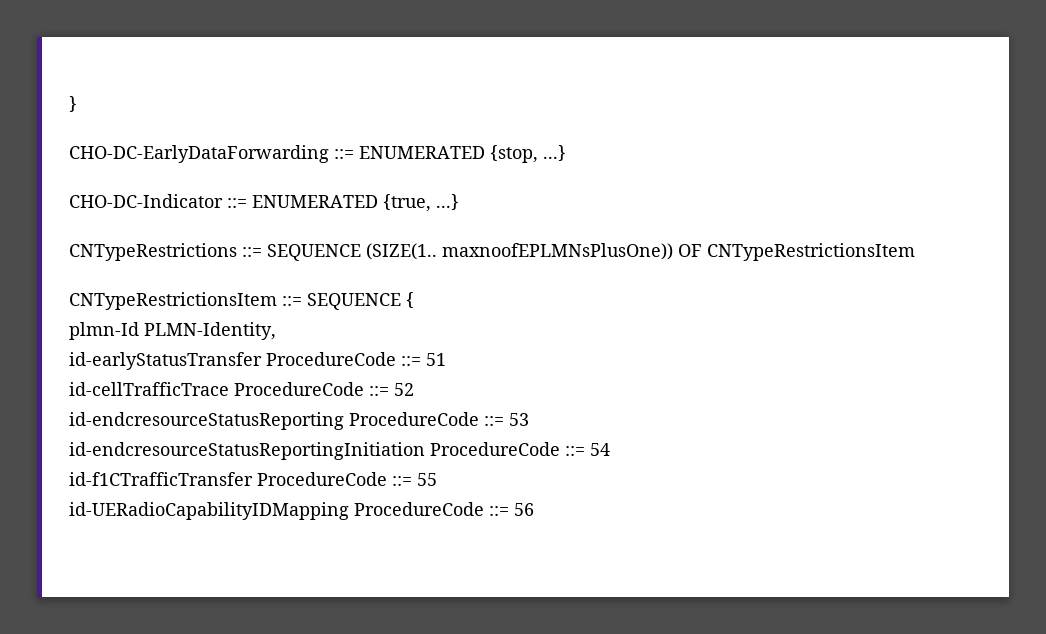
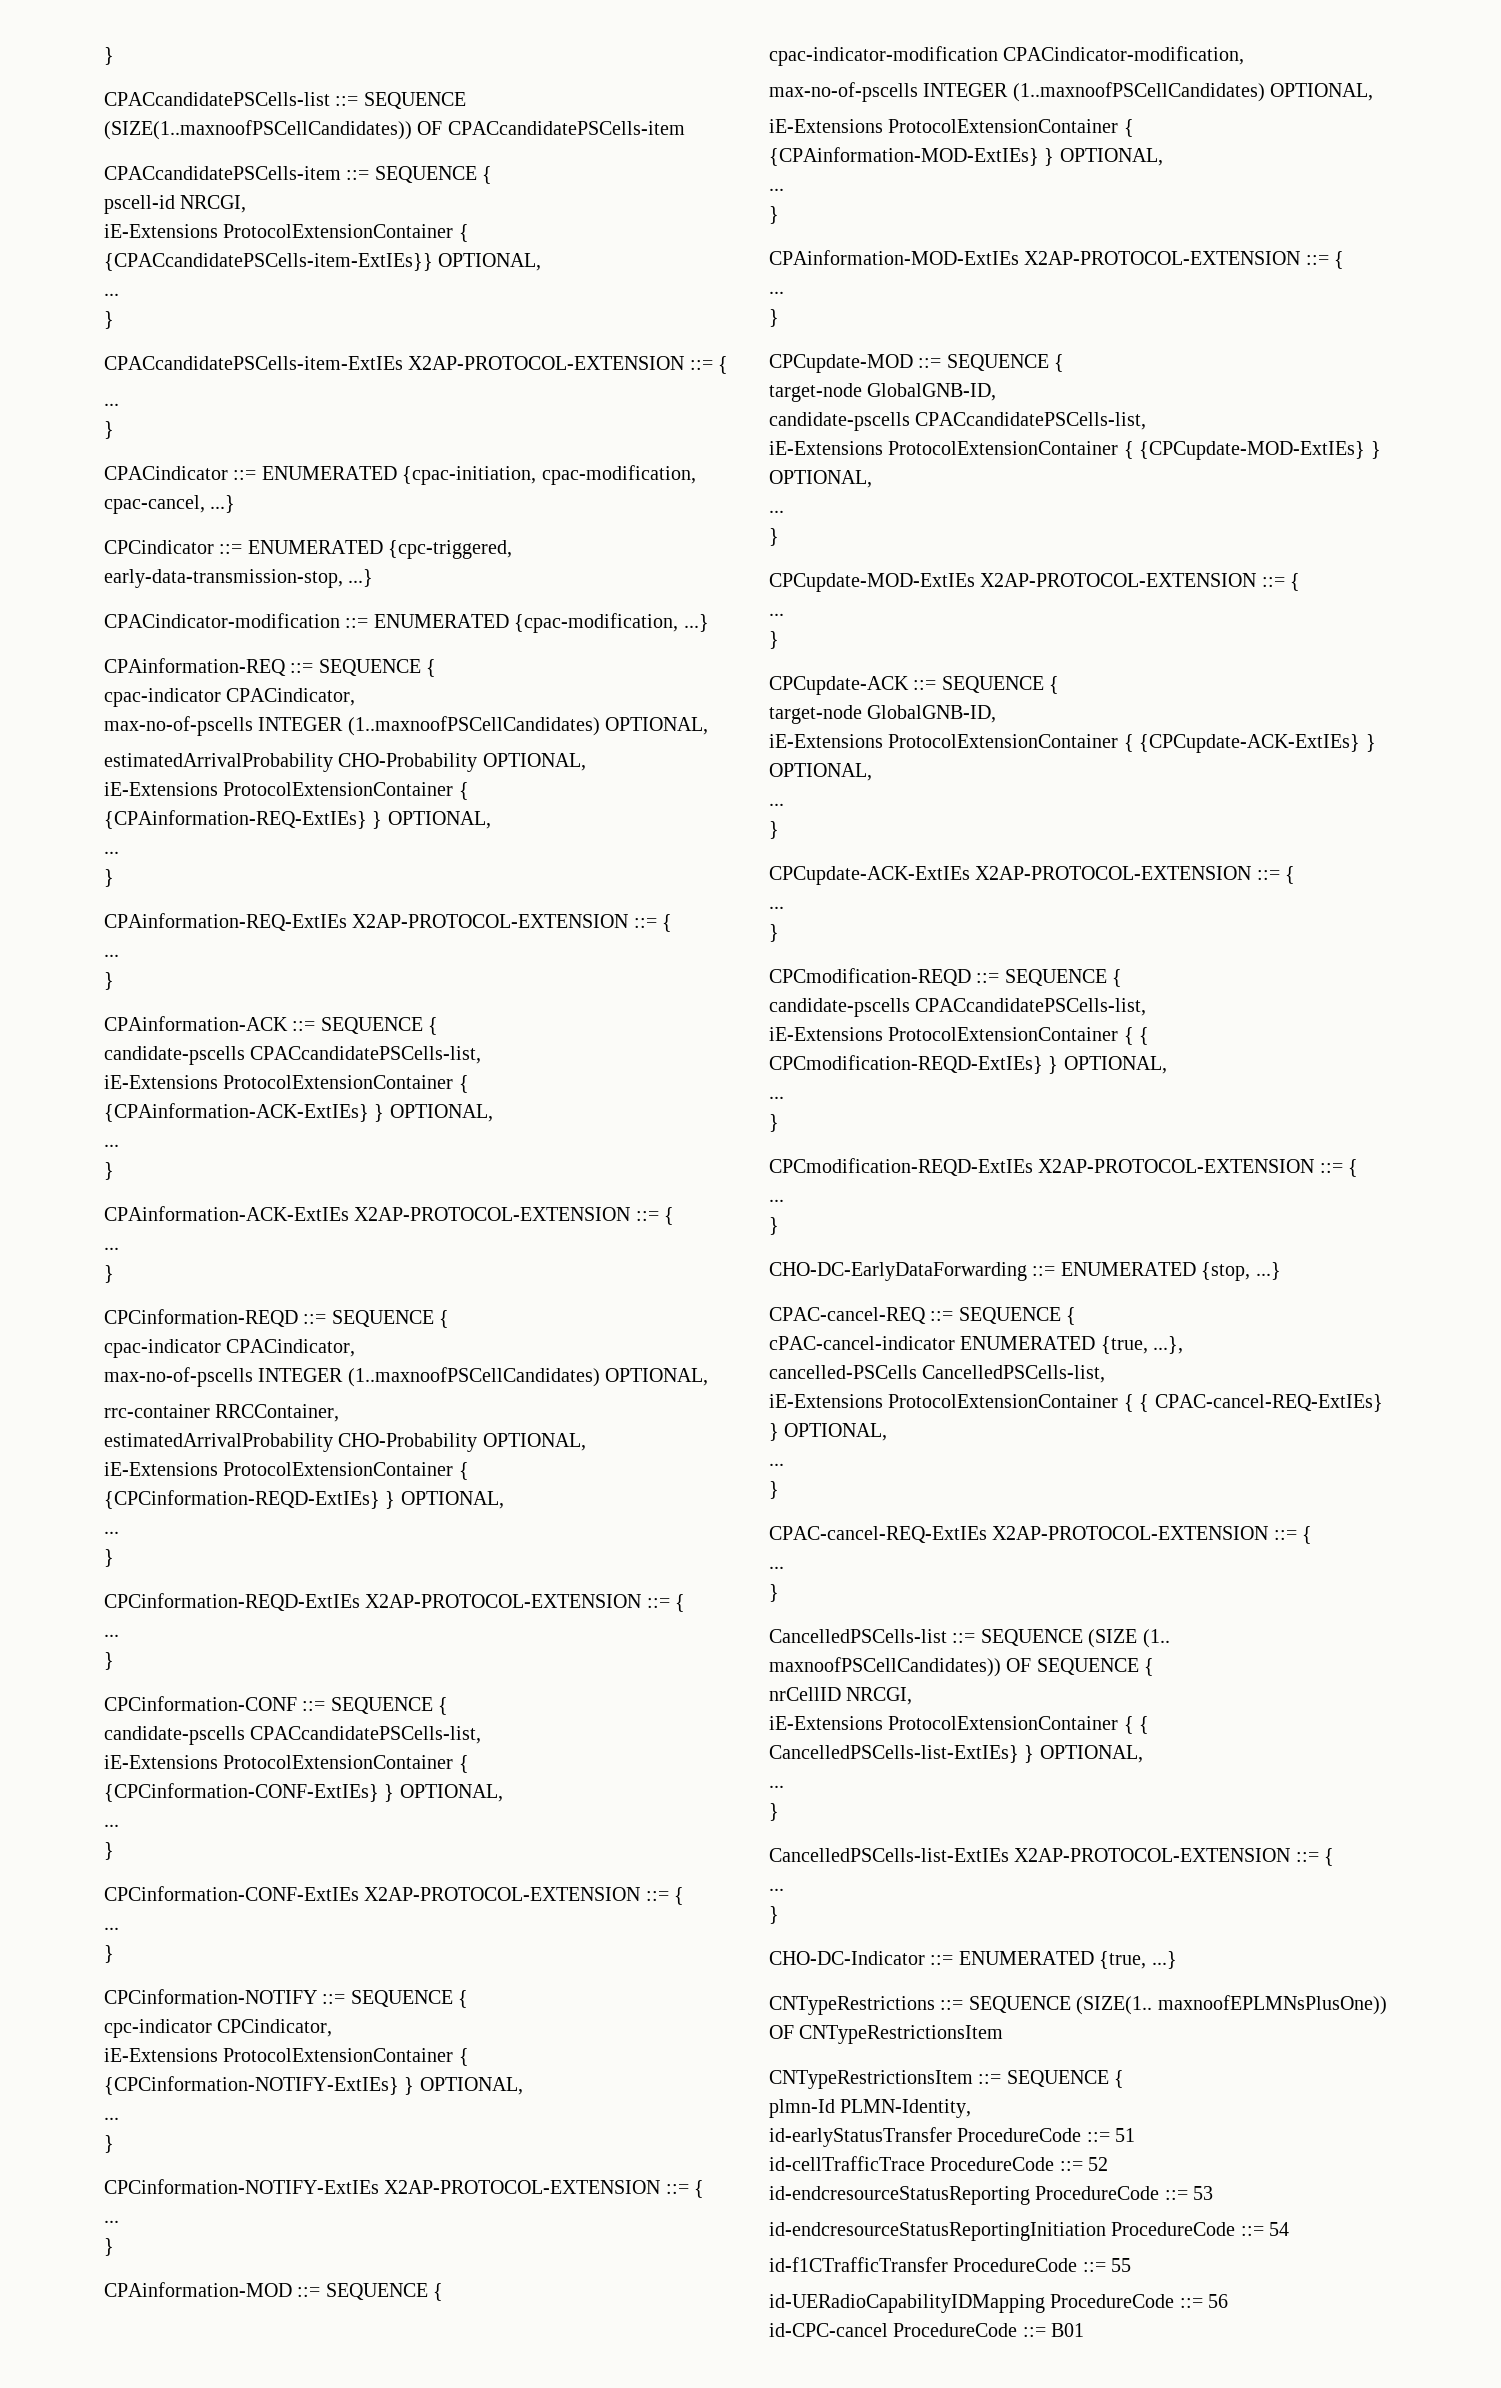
[69,96,77,112] } -> [104,47,114,65] [104,92,466,109] [104,120,685,140] [104,166,493,184] [104,195,247,214] [104,224,469,242] [104,253,542,271] [104,293,119,296] [104,311,114,329] [104,356,729,374] [104,403,119,406] [104,421,114,439] [104,465,696,485] [104,495,236,514] [104,540,513,559] [104,569,374,588] [104,613,709,633] [104,658,437,677] [104,688,356,707] [104,716,709,736] [104,753,586,772] [104,782,469,800] [104,810,491,829] [104,851,119,854] [104,869,114,887] [104,913,673,932] [104,954,119,957] [104,972,114,990] [104,1016,439,1035] [104,1046,482,1065] [104,1075,469,1093] [104,1103,493,1122] [104,1144,119,1147] [104,1162,114,1180] [104,1206,675,1225] [104,1247,119,1250] [104,1265,114,1283] [104,1309,450,1328] [104,1339,356,1358] [104,1367,709,1387] [104,1404,340,1422] [104,1433,586,1452] [104,1462,469,1480] [104,1490,504,1509] [104,1531,119,1534] [104,1549,114,1567] [104,1593,686,1612] [104,1634,119,1637] [104,1652,114,1670] [104,1696,449,1715] [104,1726,482,1745] [104,1755,469,1773] [104,1783,503,1802] [104,1824,119,1827] [104,1842,114,1860] [104,1886,685,1905] [104,1927,119,1930] [104,1945,114,1963] [104,1989,469,2008] [104,2019,333,2038] [104,2048,469,2066] [104,2076,523,2095] [104,2117,119,2120] [104,2135,114,2153] [104,2179,705,2198] [104,2220,119,2223] [104,2238,114,2256] [104,2282,444,2301] [769,46,1245,66] [769,82,1374,102] [769,119,1134,137] [769,147,1163,166] [769,188,784,191] [769,206,779,224] [769,250,1345,269] [769,291,784,294] [769,309,779,327] [769,354,1065,373] [769,383,997,402] [769,412,1147,431] [769,441,1381,460] [769,470,872,488] [769,510,784,513] [769,528,779,546] [769,573,1301,592] [769,613,784,616] [769,631,779,649] [769,676,1060,695] [769,705,997,724] [769,734,1376,753] [769,763,872,781] [769,803,784,806] [769,821,779,839] [769,866,1296,885] [769,906,784,909] [769,924,779,942] [769,968,1123,987] [769,998,1147,1017] [769,1027,1150,1045] [769,1055,1167,1074] [769,1096,784,1099] [769,1114,779,1132] [769,1158,1359,1177] [769,1199,784,1202] [769,1217,779,1235] } // CPACcandidatePSCells-list ::= SEQUENCE (SIZE(1..maxnoofPSCellCandidates)) OF CPACcandidatePSCells-item // CPACcandidatePSCells-item ::= SEQUENCE { // pscell-id NRCGI, // iE-Extensions ProtocolExtensionContainer { {CPACcandidatePSCells-item-ExtIEs}} OPTIONAL, // ... // } // CPACcandidatePSCells-item-ExtIEs X2AP-PROTOCOL-EXTENSION ::= { // ... // } // CPACindicator ::= ENUMERATED {cpac-initiation, cpac-modification, cpac-cancel, ...} // CPCindicator ::= ENUMERATED {cpc-triggered, early-data-transmission-stop, ...} // CPACindicator-modification ::= ENUMERATED {cpac-modification, ...} // CPAinformation-REQ ::= SEQUENCE { // cpac-indicator CPACindicator, // max-no-of-pscells INTEGER (1..maxnoofPSCellCandidates) OPTIONAL, // estimatedArrivalProbability CHO-Probability OPTIONAL, // iE-Extensions ProtocolExtensionContainer { {CPAinformation-REQ-ExtIEs} } OPTIONAL, // ... // } // CPAinformation-REQ-ExtIEs X2AP-PROTOCOL-EXTENSION ::= { // ... // } // CPAinformation-ACK ::= SEQUENCE { // candidate-pscells CPACcandidatePSCells-list, // iE-Extensions ProtocolExtensionContainer { {CPAinformation-ACK-ExtIEs} } OPTIONAL, // ... // } // CPAinformation-ACK-ExtIEs X2AP-PROTOCOL-EXTENSION ::= { // ... // } // CPCinformation-REQD ::= SEQUENCE { // cpac-indicator CPACindicator, // max-no-of-pscells INTEGER (1..maxnoofPSCellCandidates) OPTIONAL, // rrc-container RRCContainer, // estimatedArrivalProbability CHO-Probability OPTIONAL, // iE-Extensions ProtocolExtensionContainer { {CPCinformation-REQD-ExtIEs} } OPTIONAL, // ... // } // CPCinformation-REQD-ExtIEs X2AP-PROTOCOL-EXTENSION ::= { // ... // } // CPCinformation-CONF ::= SEQUENCE { // candidate-pscells CPACcandidatePSCells-list, // iE-Extensions ProtocolExtensionContainer { {CPCinformation-CONF-ExtIEs} } OPTIONAL, // ... // } // CPCinformation-CONF-ExtIEs X2AP-PROTOCOL-EXTENSION ::= { // ... // } // CPCinformation-NOTIFY ::= SEQUENCE { // cpc-indicator CPCindicator, // iE-Extensions ProtocolExtensionContainer { {CPCinformation-NOTIFY-ExtIEs} } OPTIONAL, // ... // } // CPCinformation-NOTIFY-ExtIEs X2AP-PROTOCOL-EXTENSION ::= { // ... // } // CPAinformation-MOD ::= SEQUENCE { // cpac-indicator-modification CPACindicator-modification, // max-no-of-pscells INTEGER (1..maxnoofPSCellCandidates) OPTIONAL, // iE-Extensions ProtocolExtensionContainer { {CPAinformation-MOD-ExtIEs} } OPTIONAL, // ... // } // CPAinformation-MOD-ExtIEs X2AP-PROTOCOL-EXTENSION ::= { // ... // } // CPCupdate-MOD ::= SEQUENCE { // target-node GlobalGNB-ID, // candidate-pscells CPACcandidatePSCells-list, // iE-Extensions ProtocolExtensionContainer { {CPCupdate-MOD-ExtIEs} } OPTIONAL, // ... // } // CPCupdate-MOD-ExtIEs X2AP-PROTOCOL-EXTENSION ::= { // ... // } // CPCupdate-ACK ::= SEQUENCE { // target-node GlobalGNB-ID, // iE-Extensions ProtocolExtensionContainer { {CPCupdate-ACK-ExtIEs} } OPTIONAL, // ... // } // CPCupdate-ACK-ExtIEs X2AP-PROTOCOL-EXTENSION ::= { // ... // } // CPCmodification-REQD ::= SEQUENCE { // candidate-pscells CPACcandidatePSCells-list, // iE-Extensions ProtocolExtensionContainer { { CPCmodification-REQD-ExtIEs} } OPTIONAL, // ... // } // CPCmodification-REQD-ExtIEs X2AP-PROTOCOL-EXTENSION ::= { // ... // }
(566, 153) none -> [769,1307,1077,1325] [769,1336,1184,1354] [769,1365,1106,1383] [769,1394,1383,1412] [769,1423,888,1441] [769,1463,784,1466] [769,1481,779,1499] [769,1526,1313,1544] [769,1566,784,1569] [769,1584,779,1602] [769,1629,1170,1648] [769,1657,1155,1677] [769,1687,913,1705] [769,1716,1150,1734] [769,1745,1143,1763] [769,1785,784,1788] [769,1803,779,1821] [769,1848,1335,1866] [769,1888,784,1891] [769,1906,779,1924] // CPAC-cancel-REQ ::= SEQUENCE { // cPAC-cancel-indicator ENUMERATED {true, ...}, // cancelled-PSCells CancelledPSCells-list, // iE-Extensions ProtocolExtensionContainer { { CPAC-cancel-REQ-ExtIEs} } OPTIONAL, // ... // } // CPAC-cancel-REQ-ExtIEs X2AP-PROTOCOL-EXTENSION ::= { // ... // } // CancelledPSCells-list ::= SEQUENCE (SIZE (1.. maxnoofPSCellCandidates)) OF SEQUENCE { // nrCellID NRCGI, // iE-Extensions ProtocolExtensionContainer { { CancelledPSCells-list-ExtIEs} } OPTIONAL, // ... // } // CancelledPSCells-list-ExtIEs X2AP-PROTOCOL-EXTENSION ::= { // ... // }
(534, 509) none -> [769,2323,1085,2337] // id-CPC-cancel ProcedureCode ::= B01

